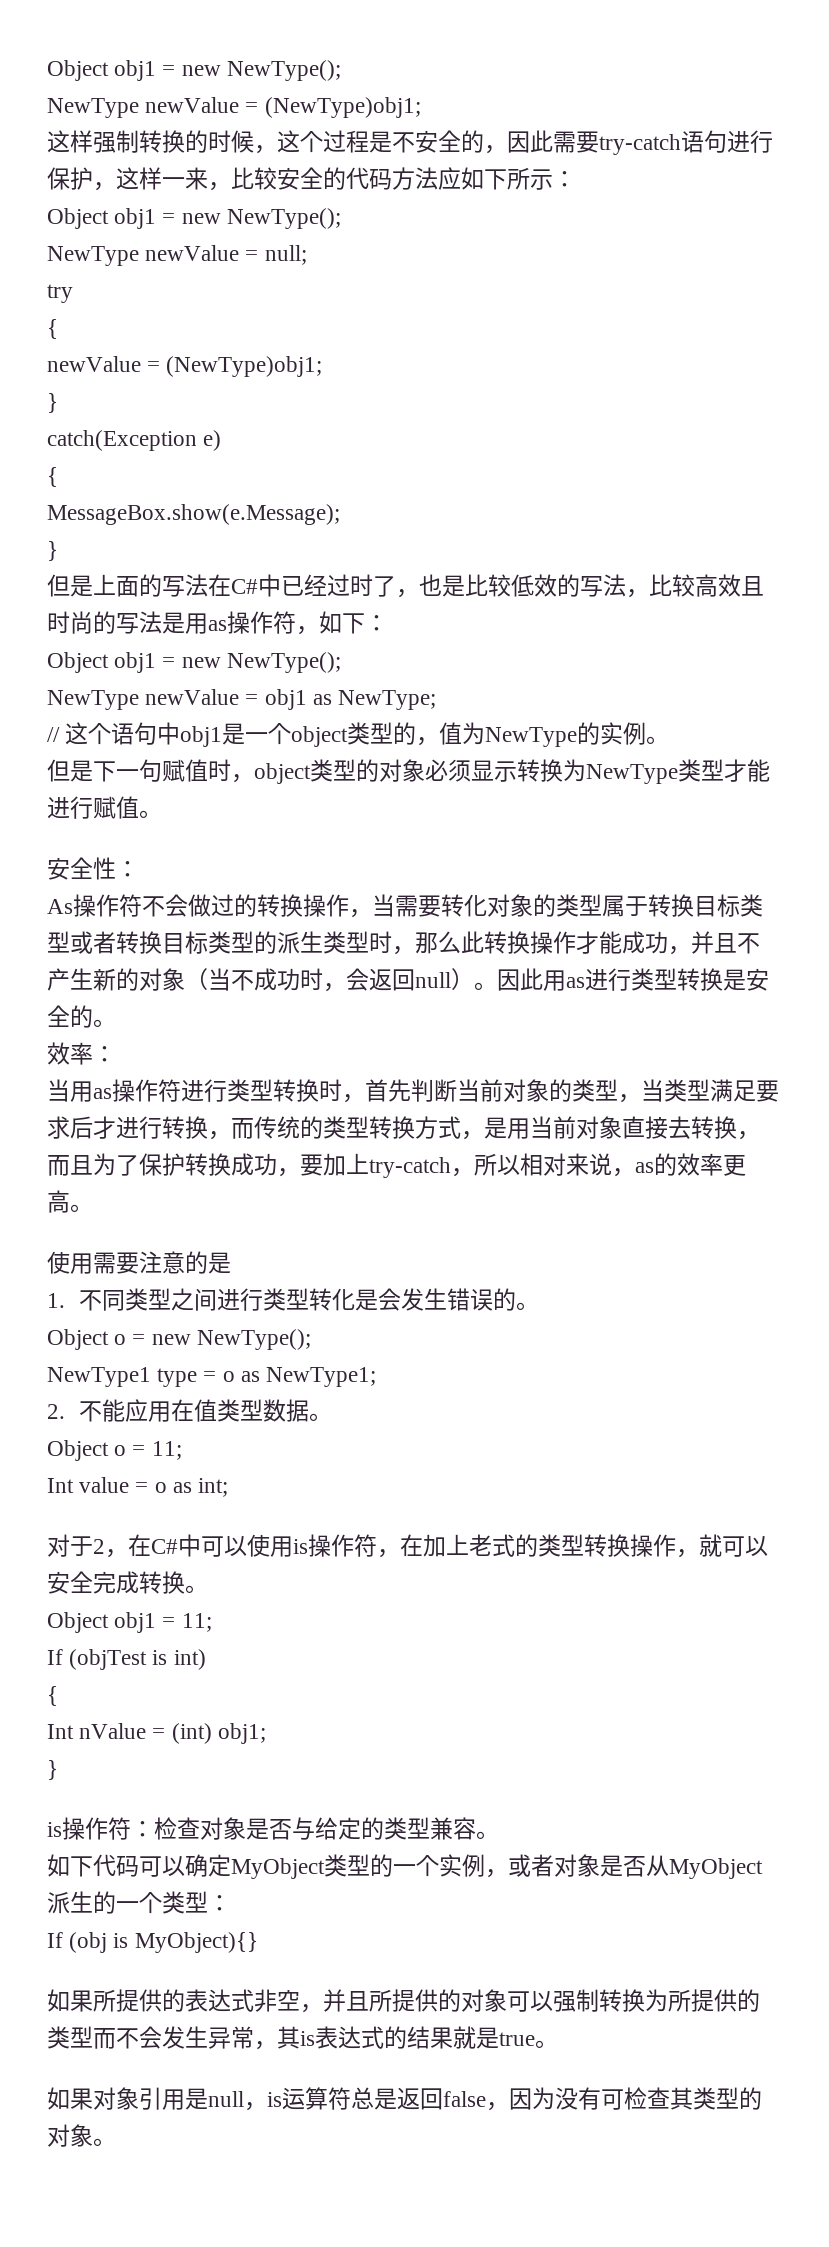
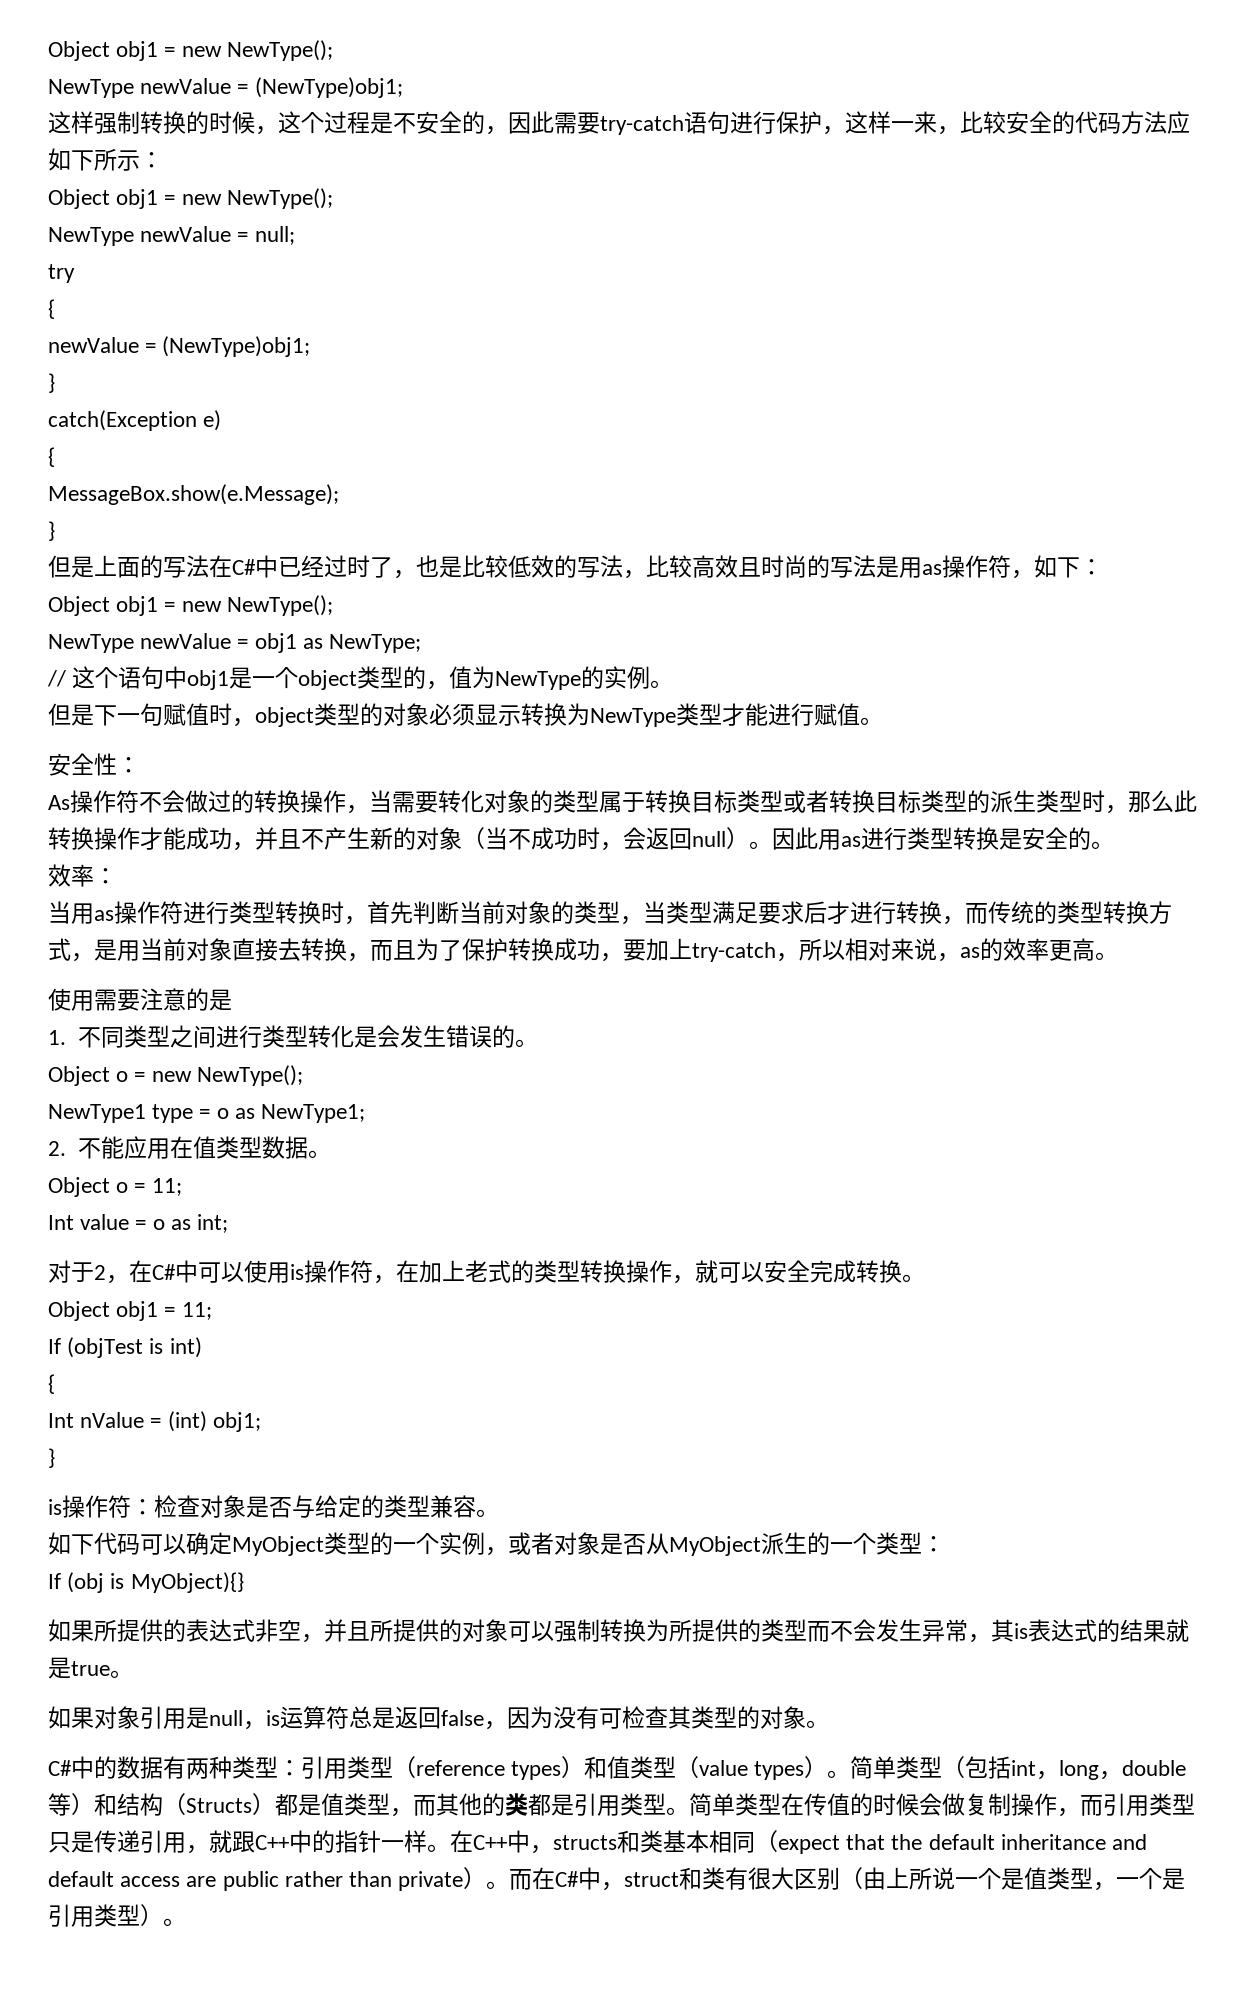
(116, 2142) none -> [48,1756,1187,1780] [48,1793,1195,1817] [48,1830,1148,1854] [48,1867,1186,1891] [48,1904,186,1927] // C#中的数据有两种类型：引用类型（reference types）和值类型（value types）。简单类型（包括int，long，double等）和结构（Structs）都是值类型，而其他的类都是引用类型。简单类型在传值的时候会做复制操作，而引用类型只是传递引用，就跟C++中的指针一样。在C++中，structs和类基本相同（expect that the default inheritance and default access are public rather than private）。而在C#中，struct和类有很大区别（由上所说一个是值类型，一个是引用类型）。

